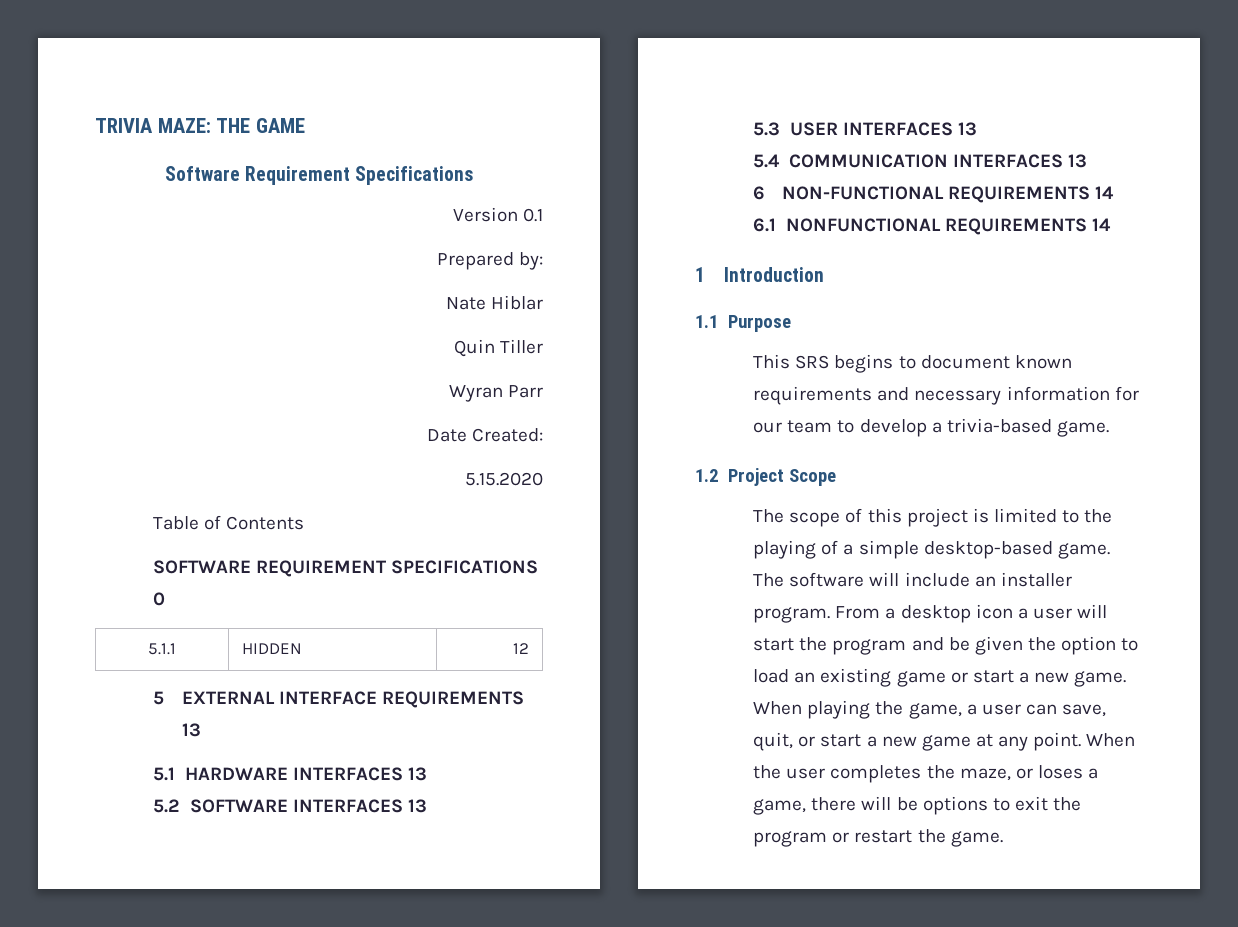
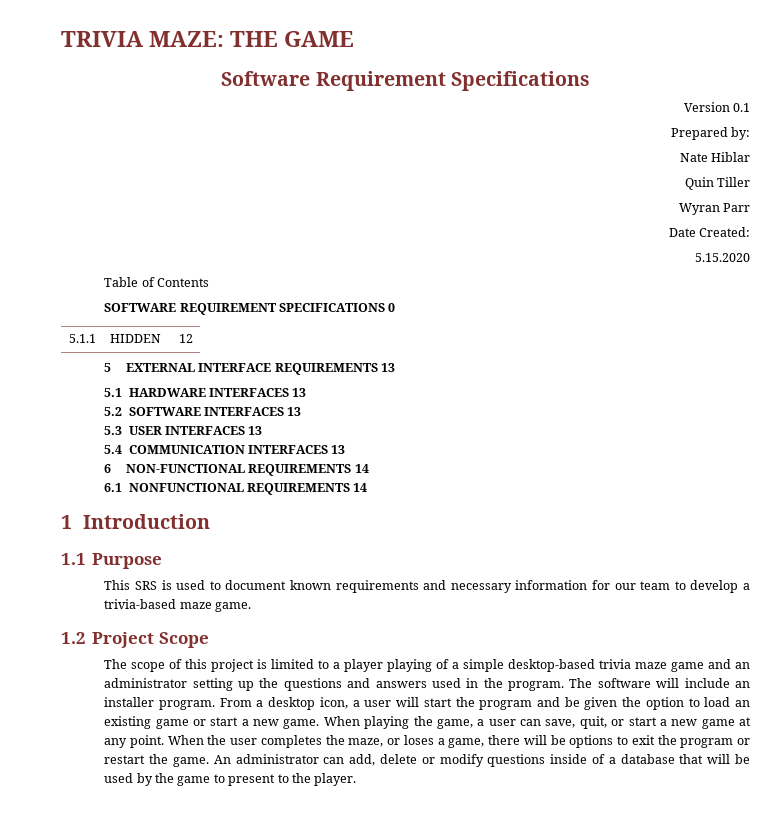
[834,354,894,373] begins -> [161,580,206,590] is used
(1052, 425) none -> [179,602,212,609] maze
[1084,509,1113,523] the -> [333,659,384,672] a player
[1057,543,1110,559] game. -> [599,659,750,672] [104,678,565,691] trivia maze game and an administrator setting up the questions and answers used in the program.
[975,604,1013,619] icon -> [319,697,348,709] icon,
(1003, 839) none -> [213,754,750,767] [104,773,357,786] An administrator can add, delete or modify questions inside of a database that will be used by the game to present to the player.

